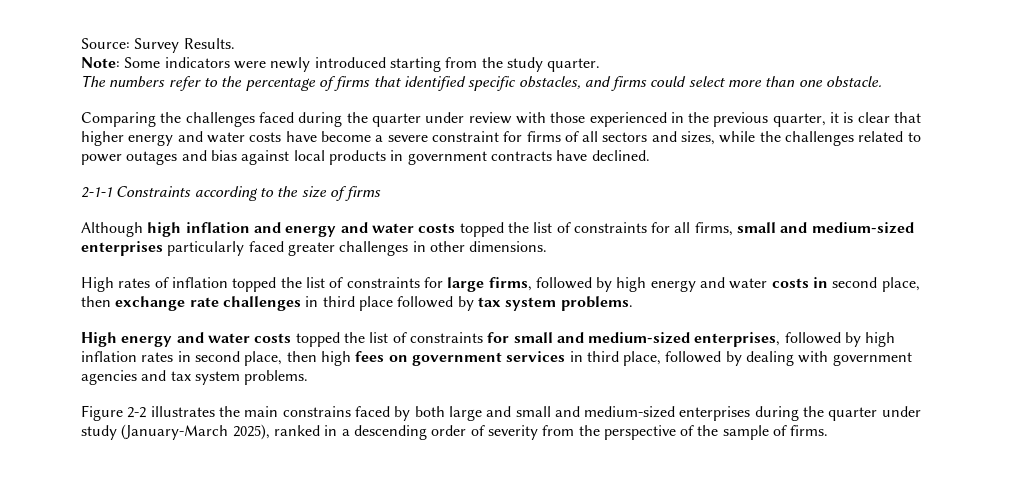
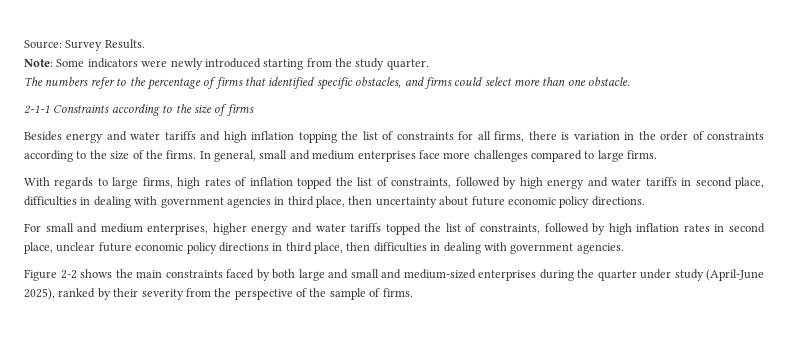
[81,112,922,127] [81,131,921,146] [81,150,650,165] // Comparing the challenges faced during the quarter under review with those experienced in the previous quarter, it is clear that higher energy and water costs have become a severe constraint for firms of all sectors and sizes, while the challenges related to power outages and bias against local products in government contracts have declined. -> (631, 81) none
[81,222,504,237] Although high inflation and energy and water costs topped -> [24,131,337,143] Besides energy and water tariffs and high inflation topping
[737,222,914,234] [81,241,548,256] [81,277,114,292] small and medium-sized enterprises particularly faced greater challenges in other dimensions. // High -> [528,131,764,141] [24,150,658,162] [24,177,201,189] there is variation in the order of constraints according to the size of the firms. In general, small and medium enterprises face more challenges compared to large firms. // With regards to large firms, high
[346,277,532,292] constraints for large firms, -> [391,178,452,188] constraints,
[771,277,920,292] [81,296,633,311] [81,332,781,347] costs in second place, then exchange rate challenges in third place followed by tax system problems. // High energy and water costs topped the list of constraints for small and medium-sized enterprises, -> [645,177,764,189] [24,196,645,208] [24,223,540,235] tariffs in second place, difficulties in dealing with government agencies in third place, then uncertainty about future economic policy directions. // For small and medium enterprises, higher energy and water tariffs topped the list of constraints,
[286,351,912,366] [81,370,309,385] then high fees on government services in third place, followed by dealing with government agencies and tax system problems. -> [56,242,624,254] unclear future economic policy directions in third place, then difficulties in dealing with government agencies.
[150,406,215,417] illustrates -> [80,269,112,278] shows
[282,406,351,417] constrains -> [165,270,223,278] constraints
[121,424,229,440] (January-March -> [706,269,764,281] (April-June
[324,425,485,440] in a descending order of -> [97,288,139,300] by their

